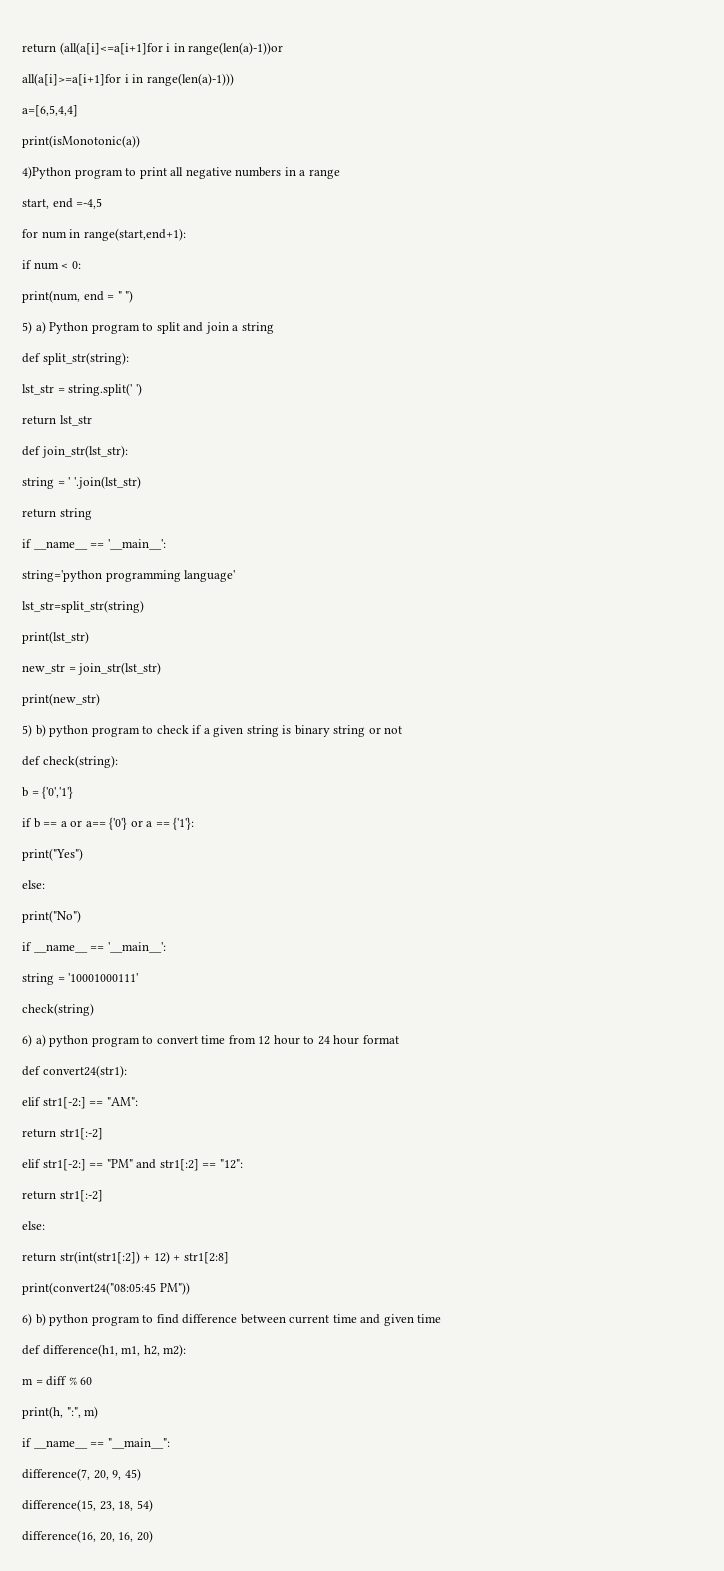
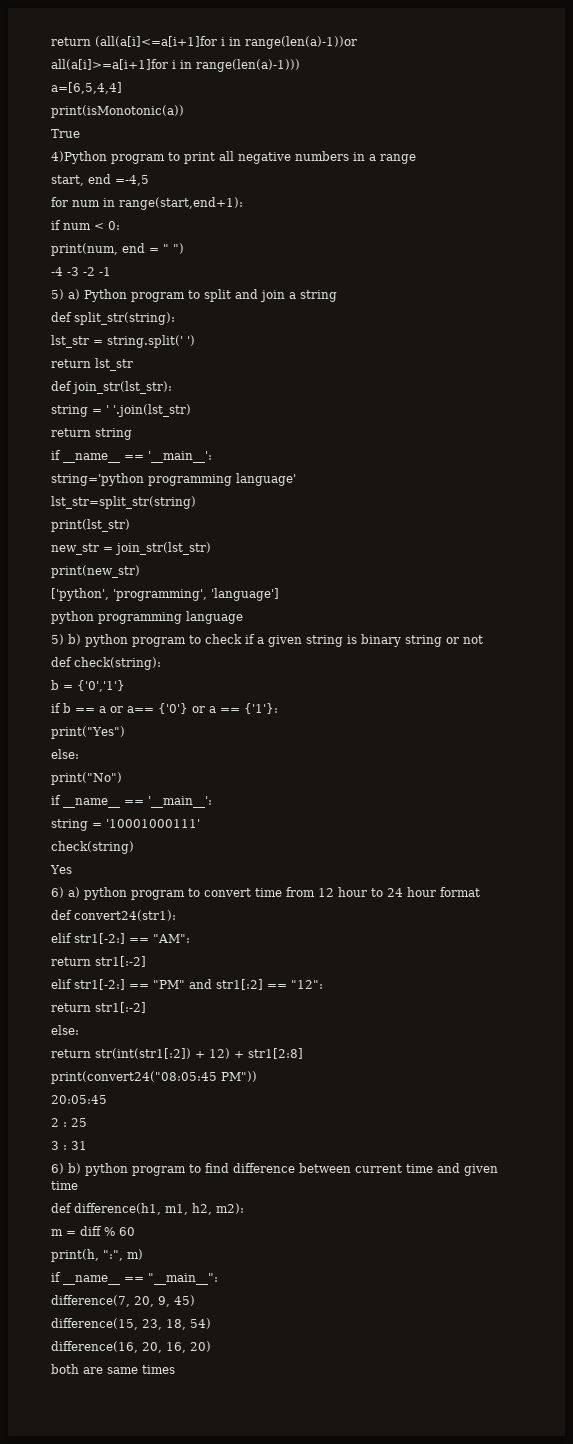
(140, 141) none -> [51,129,80,138] // True
(134, 296) none -> [51,267,111,276] // -4 -3 -2 -1
(100, 699) none -> [51,588,279,601] [51,611,243,624] // ['python', 'programming', 'language'] // python programming language
(94, 1009) none -> [50,865,72,874] // Yes
(190, 1288) none -> [51,1095,107,1104] [51,1118,87,1127] [51,1141,87,1150] // 20:05:45 // 2 : 25 // 3 : 31
(153, 1536) none -> [51,1364,175,1374] // both are same times

